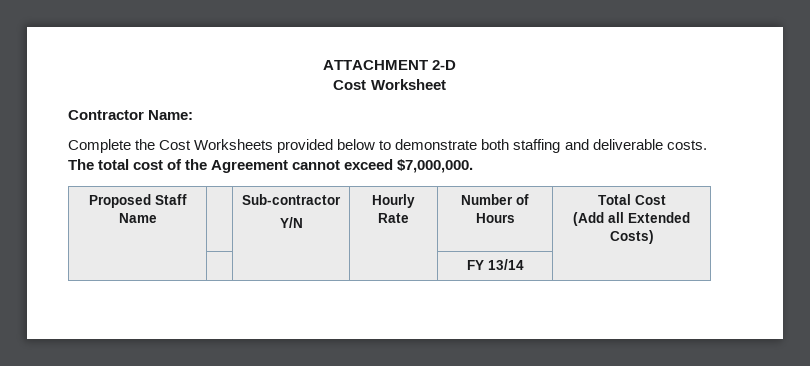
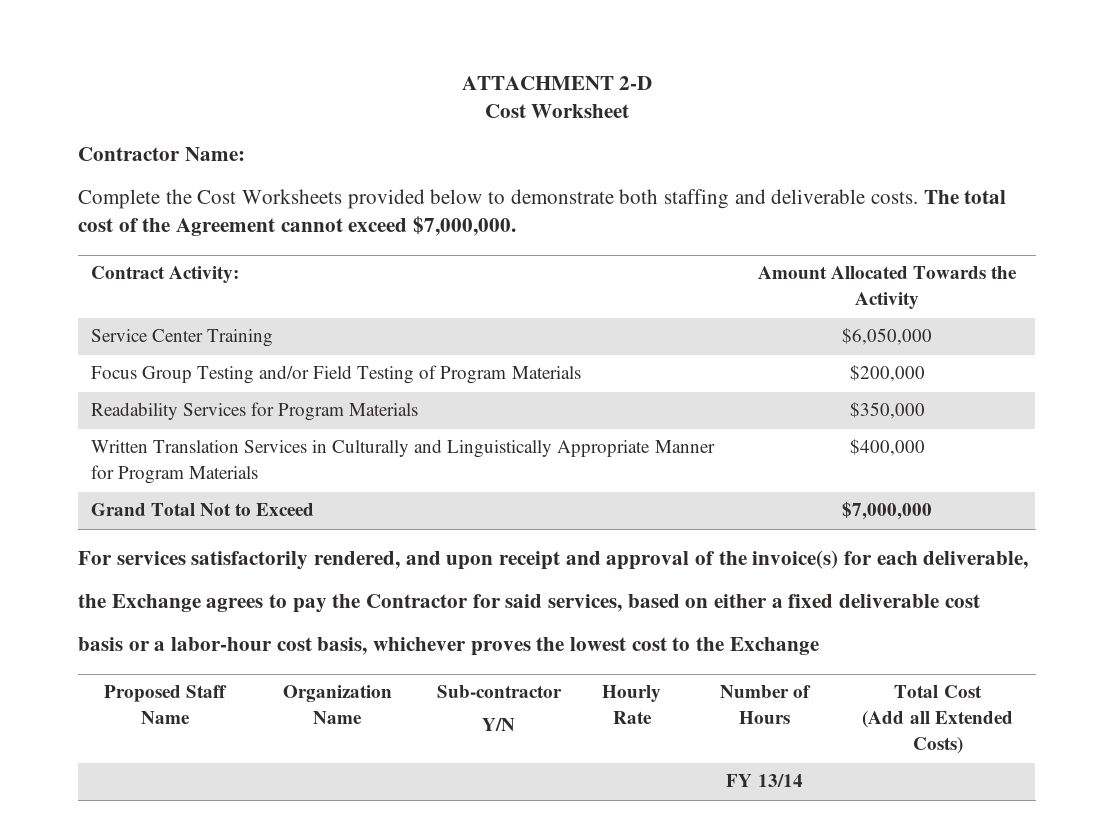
(474, 166) none -> [90,266,239,283] [757,266,1018,279] [855,292,919,309] [90,329,273,347] [842,328,932,345] [90,365,581,384] [849,365,925,382] [90,402,419,421] [849,402,925,419] [90,439,715,458] [90,465,258,484] [849,439,925,456] [90,503,315,516] [842,501,932,520] [78,550,1029,570] [78,594,980,613] [78,637,819,656] // Contract Activity: | Amount Allocated Towards the Activity // Service Center Training | $6,050,000 // Focus Group Testing and/or Field Testing of Program Materials | $200,000 // Readability Services for Program Materials | $350,000 // Written Translation Services in Culturally and Linguistically Appropriate Manner for Program Materials | $400,000 // Grand Total Not to Exceed | $7,000,000 // For services satisfactorily rendered, and upon receipt and approval of the invoice(s) for each deliverable, // the Exchange agrees to pay the Contractor for said services, based on either a fixed deliverable cost // basis or a labor-hour cost basis, whichever proves the lowest cost to the Exchange
(157, 218) none -> [282,685,392,702] [313,711,362,724] Organization Name

